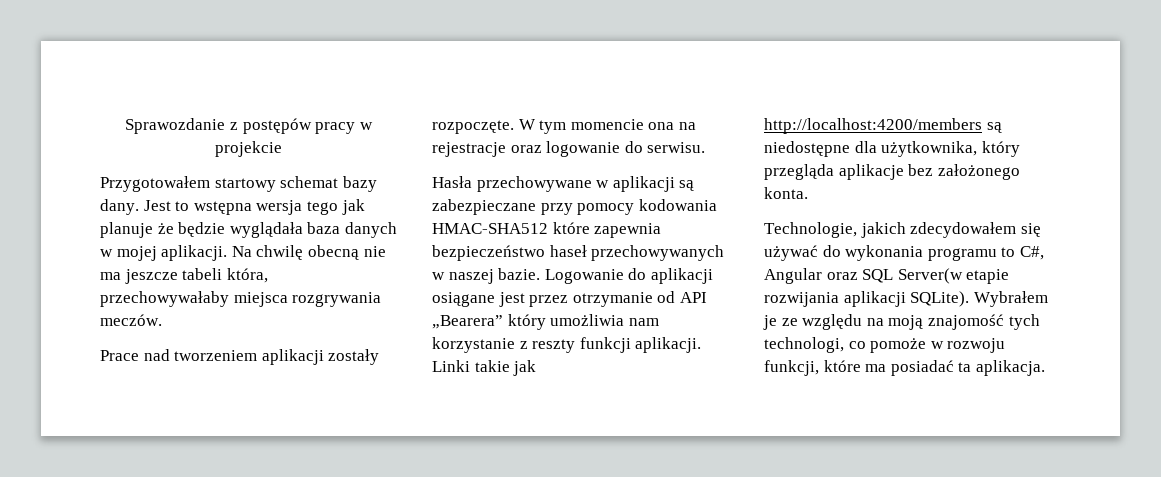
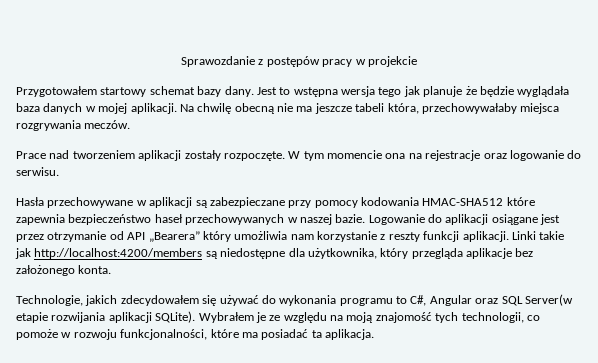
[764,337,844,353] technologi, -> [461,312,524,323] technologii,
[764,360,819,376] funkcji, -> [120,329,208,340] funkcjonalności,

